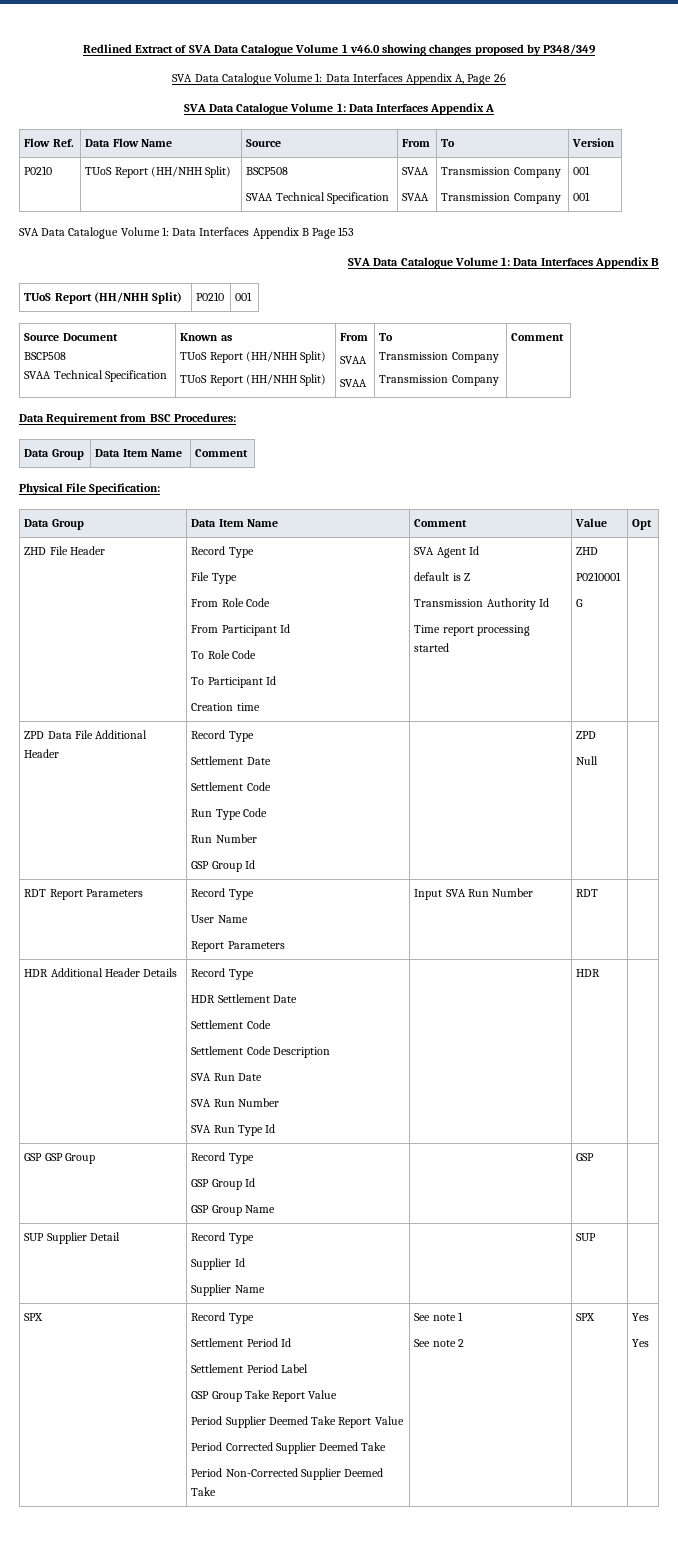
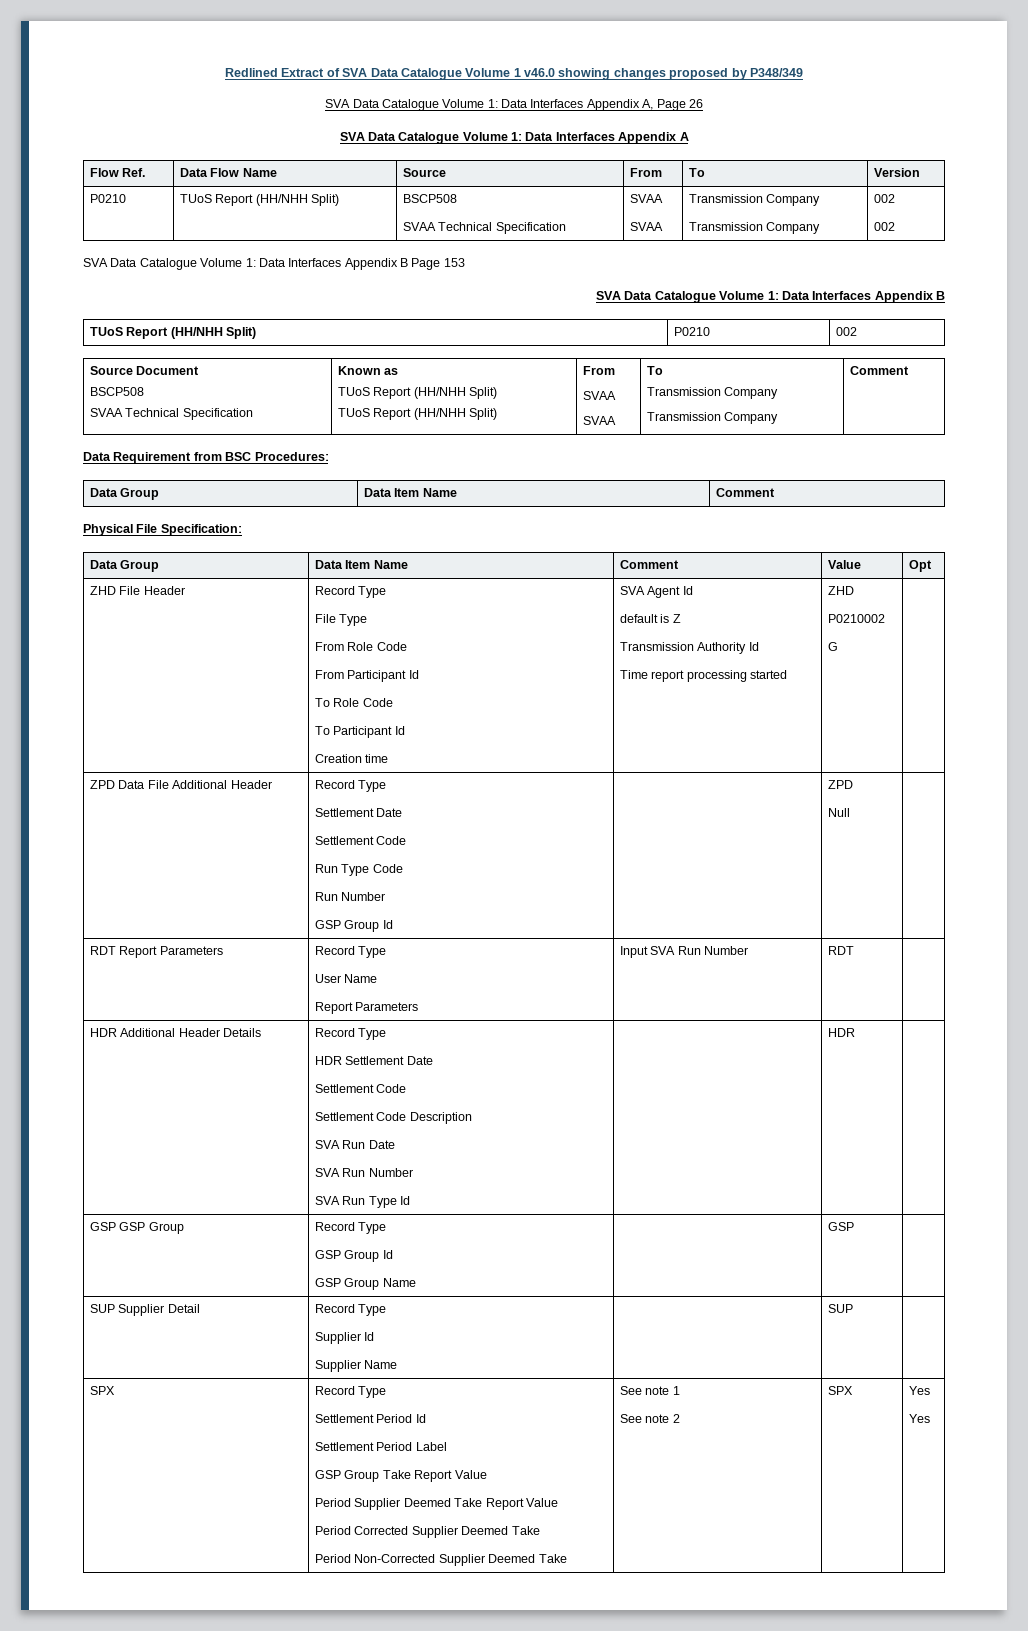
[573,166,591,175] [573,192,591,201] 001 // 001 -> [873,194,895,203] [873,222,895,231] 002 // 002
[235,292,253,301] 001 -> [835,327,857,336] 002
[576,572,622,581] P0210001 -> [827,614,885,623] P0210002

